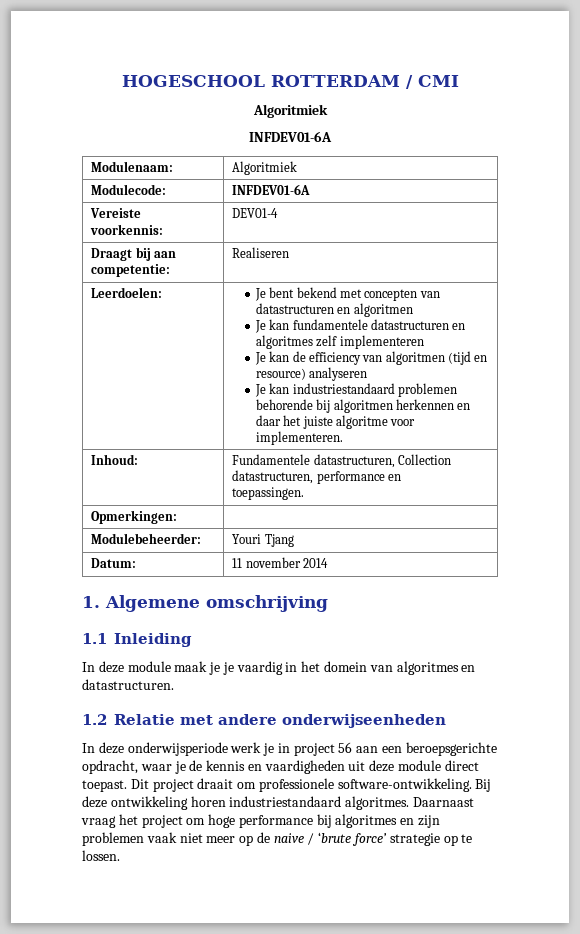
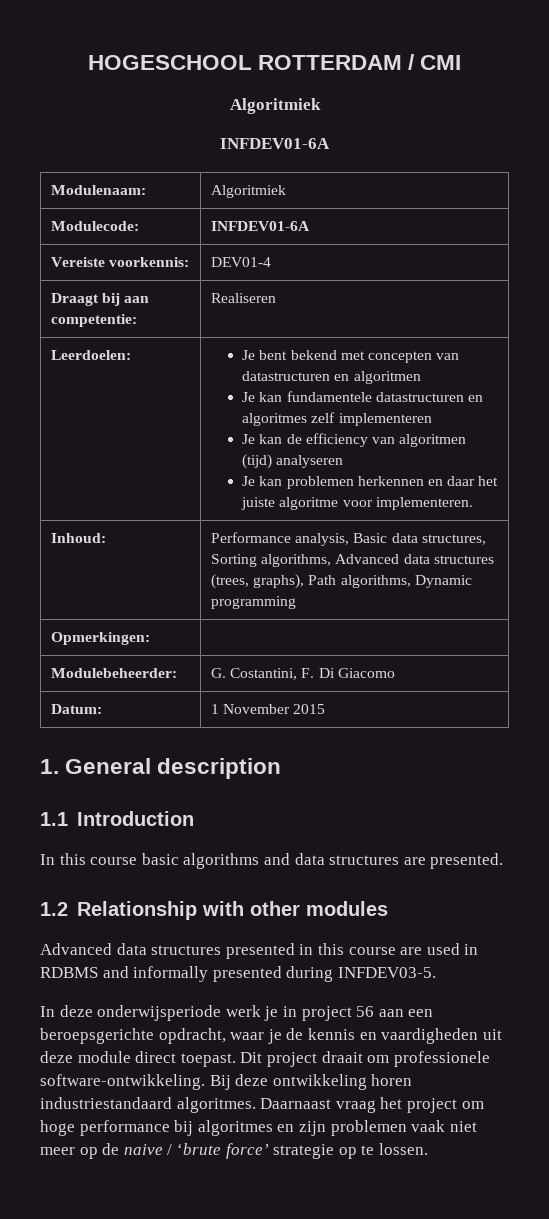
[448,351,488,365] [255,368,306,380] (tijd en resource) -> [242,454,273,469] (tijd)
[292,383,457,397] [255,399,393,413] industriestandaard problemen behorende bij algoritmen -> [286,476,354,489] problemen
[232,454,451,468] [232,470,401,484] [232,487,305,500] [91,510,178,524] [91,533,202,544] [232,534,294,547] [91,558,137,568] [232,557,328,568] Fundamentele datastructuren, Collection datastructuren, performance en // toepassingen. // Opmerkingen: | // Modulebeheerder: | Youri Tjang // Datum: | 11 november 2014 -> [211,532,486,546] [211,554,494,567] [211,574,472,589] [211,596,297,609] [51,632,151,645] [51,668,178,678] [211,668,395,680] [51,704,103,714] [211,704,326,714] Performance analysis, Basic data structures, Sorting algorithms, Advanced data structures (trees, graphs), Path algorithms, Dynamic programming // Opmerkingen: | // Modulebeheerder: | G. Costantini, F. Di Giacomo // Datum: | 1 November 2015
[105,595,328,612] Algemene omschrijving -> [65,758,282,779] General description
[114,633,192,647] [82,661,476,675] [82,679,174,690] [82,714,446,728] Inleiding // In deze module maak je je vaardig in het domein van algoritmes en datastructuren. // 1.2 Relatie met andere onderwijseenheden -> [76,811,194,826] [40,853,504,869] [40,901,388,920] [40,943,479,959] [40,966,436,982] Introduction // In this course basic algorithms and data structures are presented. // 1.2 Relationship with other modules // Advanced data structures presented in this course are used in RDBMS and informally presented during INFDEV03-5.

